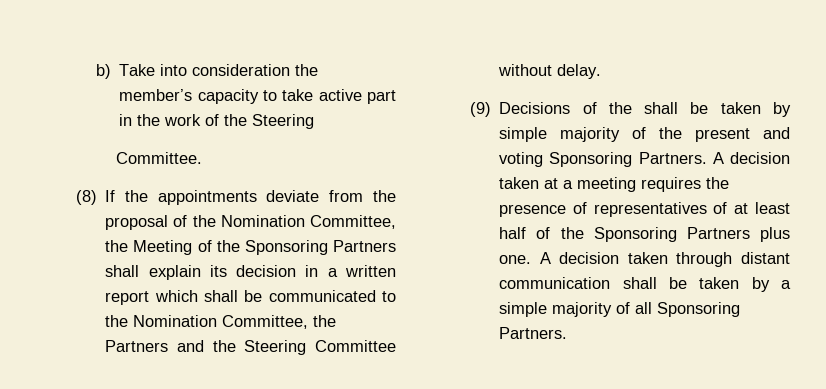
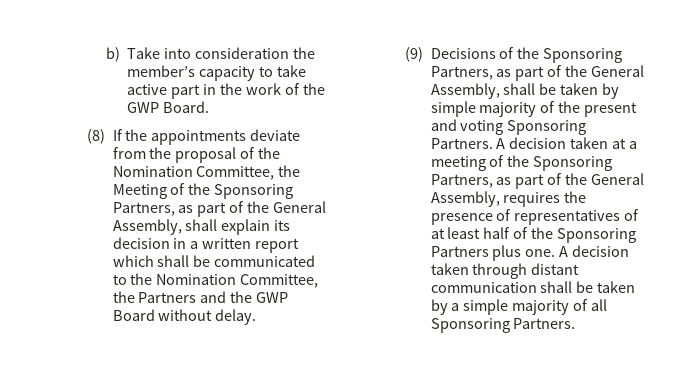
[252,114,315,129] [115,152,202,164] Steering // Committee. -> [127,101,210,113] GWP Board.
[333,240,396,252] Partners -> [112,201,327,217] [112,219,182,235] Partners, as part of the General Assembly,
[244,340,396,355] Steering Committee -> [256,292,289,303] [112,309,155,321] GWP Board
(632, 108) none -> [543,48,623,63] [430,65,645,81] [430,83,500,99] Sponsoring Partners, as part of the General Assembly,
(637, 184) none -> [489,155,613,171] [430,173,645,189] [430,191,500,207] of the Sponsoring Partners, as part of the General Assembly,

